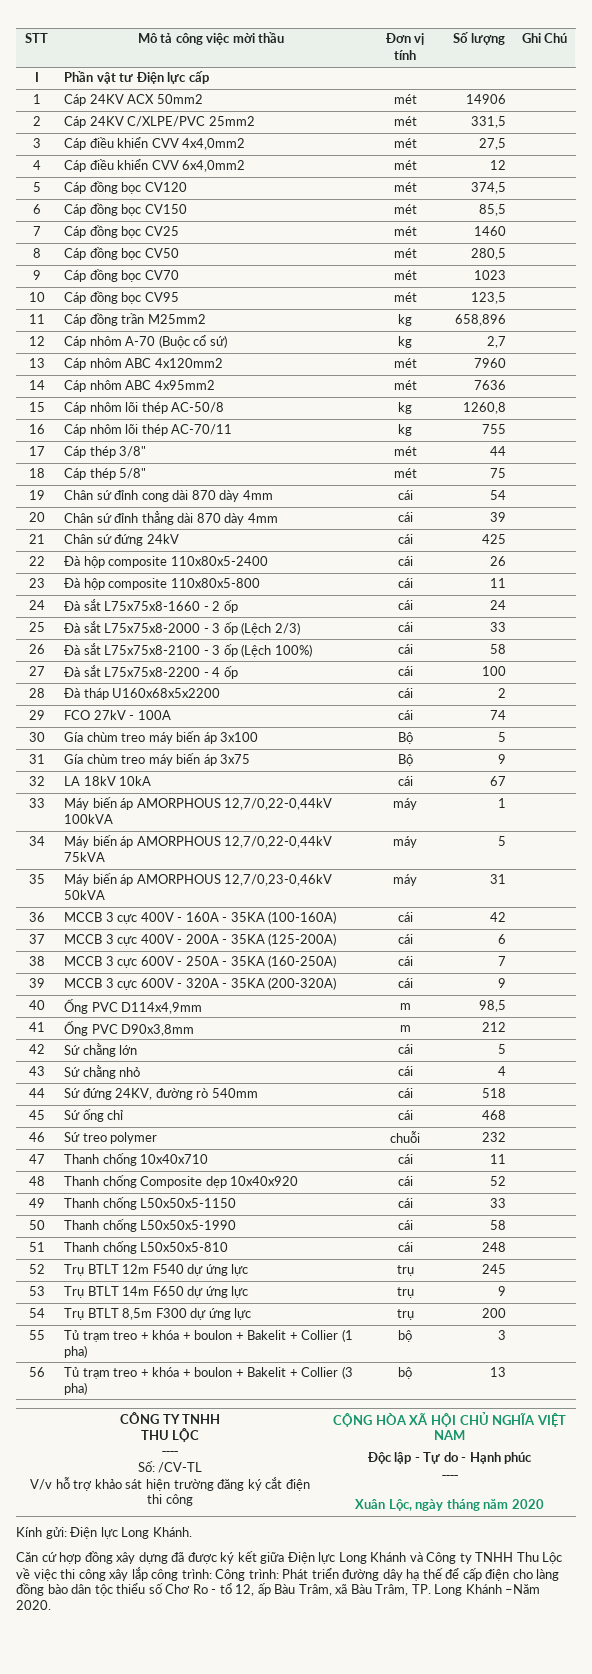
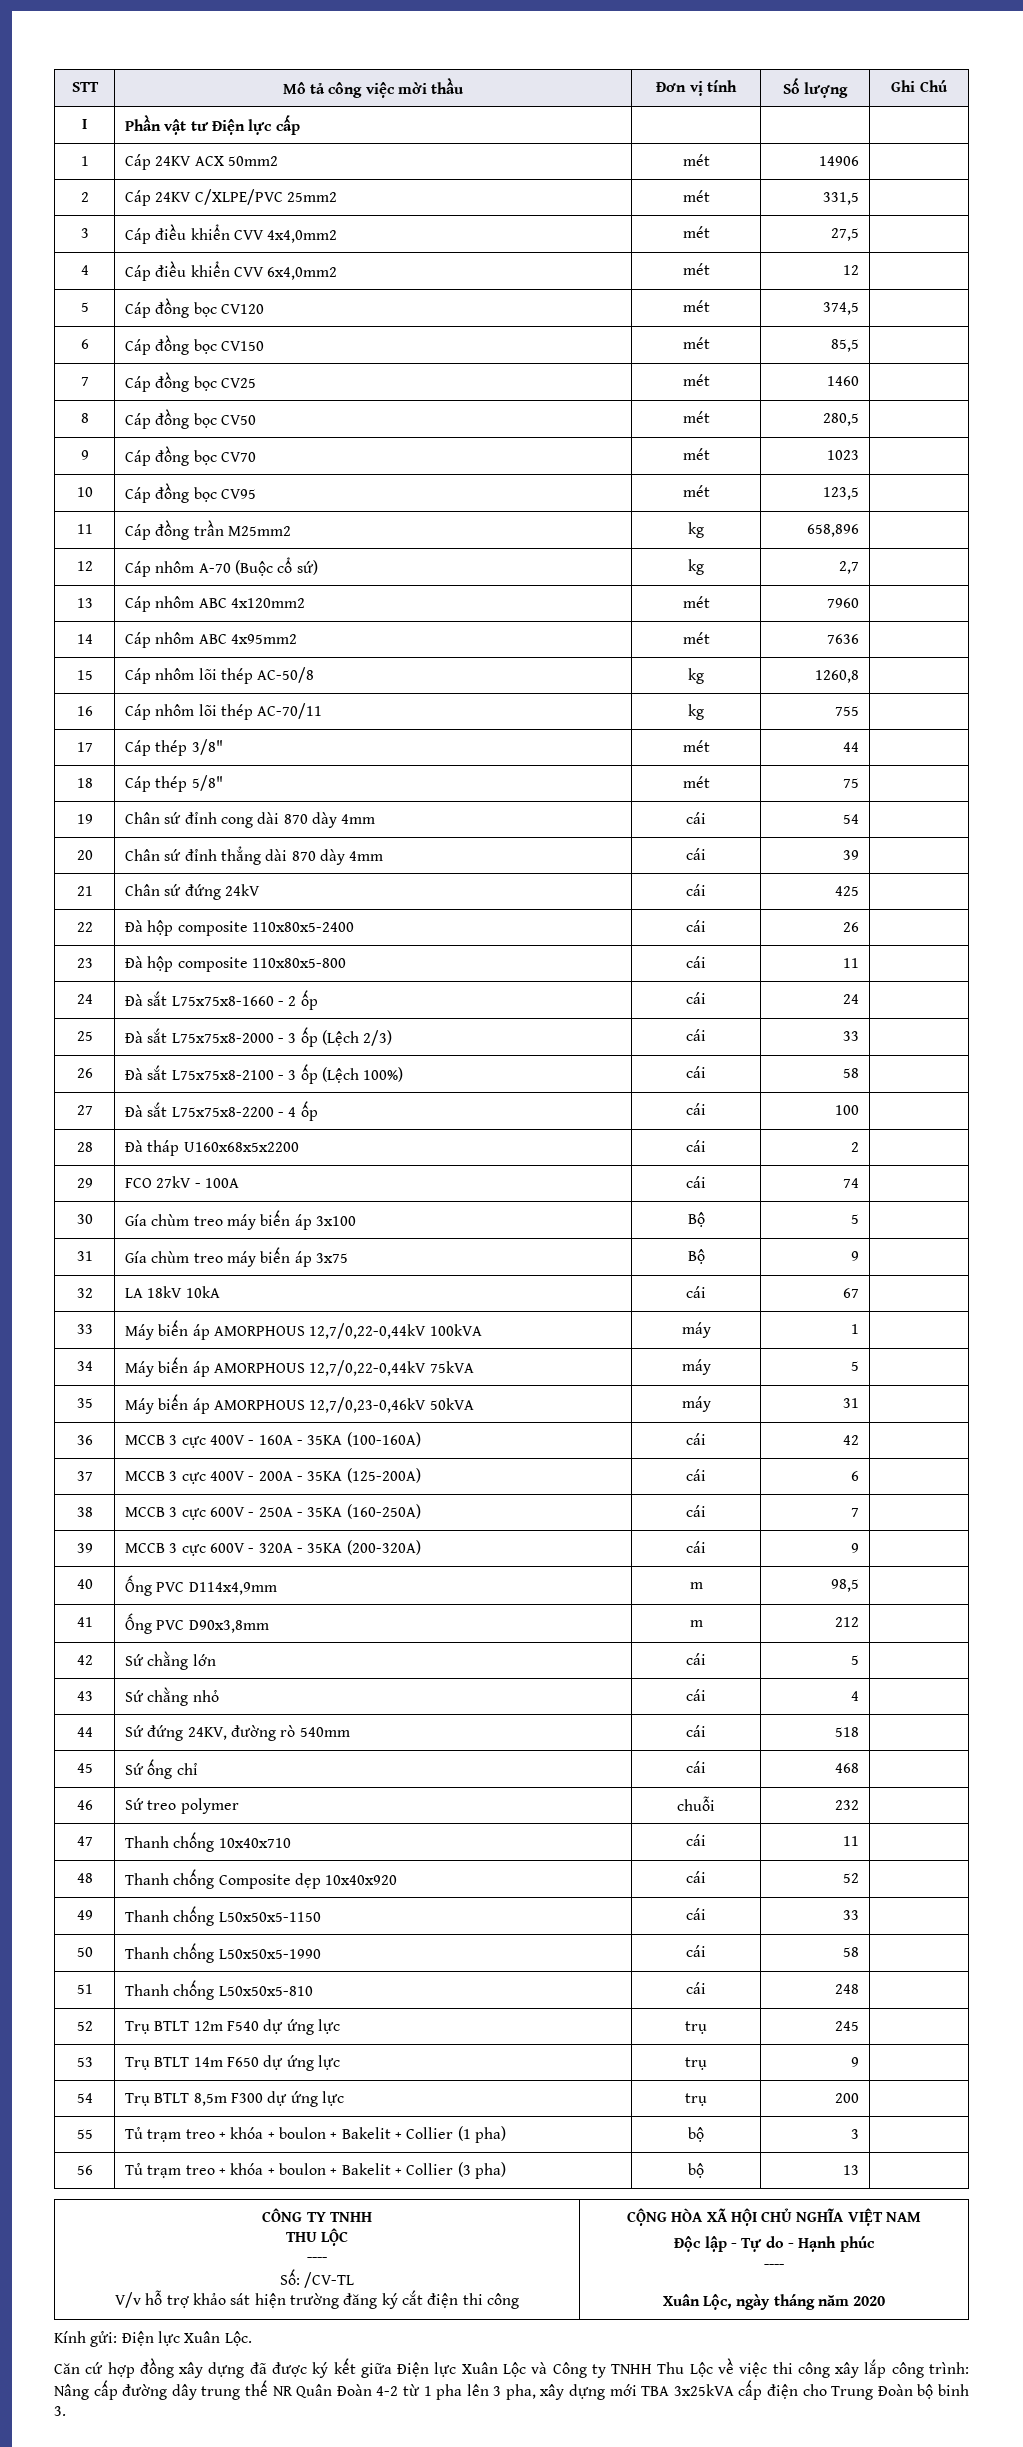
[121,1527,192,1539] Long Khánh. -> [184,2331,252,2346] Xuân Lộc.
[338,1552,407,1564] Long Khánh -> [461,2362,526,2377] Xuân Lộc
[215,1568,560,1581] [16,1583,541,1596] [16,1600,51,1610] Công trình: Phát triển đường dây hạ thế để cấp điện cho làng đồng bào dân tộc thiểu số Chơ Ro - tổ 12, ấp Bàu Trâm, xã Bàu Trâm, TP. Long Khánh –Năm 2020. -> [54,2380,970,2400] [54,2406,66,2416] Nâng cấp đường dây trung thế NR Quân Đoàn 4-2 từ 1 pha lên 3 pha, xây dựng mới TBA 3x25kVA cấp điện cho Trung Đoàn bộ binh 3.

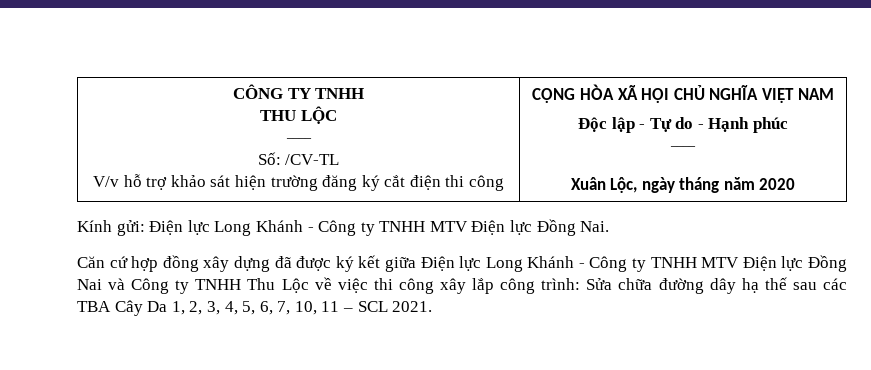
[71,82,99,92] [282,78,465,98] [656,80,737,96] [782,78,849,98] [891,80,948,92] [82,119,87,129] [124,115,300,135] [80,156,89,166] [124,154,278,170] [682,154,710,166] [819,156,860,166] [80,192,89,202] [124,189,337,206] [682,190,710,202] [823,192,860,205] [80,228,89,238] [124,224,338,244] [682,226,710,238] [831,228,860,241] [80,265,89,275] [124,261,338,281] [682,263,710,275] [843,265,860,275] [80,302,89,312] [124,298,264,318] [682,300,710,312] [823,302,860,315] [80,339,89,349] [124,335,264,355] [682,337,710,349] [831,339,860,352] [80,377,89,386] [124,372,256,392] [682,374,710,386] [827,376,860,386] [80,413,89,423] [124,409,256,429] [682,411,710,423] [823,413,860,426] [80,450,89,460] [124,446,256,466] [682,448,710,460] [827,450,860,460] [76,487,93,497] [124,483,256,503] [682,485,710,497] [823,487,860,500] [76,524,93,534] [124,520,291,540] [688,522,704,538] [807,524,860,537] [76,561,93,571] [124,557,318,577] [688,559,704,575] [839,561,860,574] [76,598,93,608] [124,596,305,612] [682,596,710,608] [827,598,860,608] [76,634,93,644] [124,632,297,648] [682,632,710,644] [827,634,860,644] [76,670,93,680] [124,667,315,684] [688,668,704,684] [815,670,860,683] [76,706,93,716] [124,703,323,720] [688,704,704,720] [835,706,860,716] [76,742,93,752] [124,739,223,756] [682,740,710,752] [843,742,860,752] [76,778,93,788] [124,775,223,792] [682,776,710,788] [843,778,860,788] [76,814,93,824] [124,812,376,828] [686,812,706,824] [843,814,860,824] [76,850,93,860] [124,846,384,865] [686,848,706,860] [843,850,860,860] [76,886,93,896] [124,884,260,900] [686,884,706,896] [835,886,860,896] [76,922,93,932] [124,920,354,936] [686,920,706,932] [843,922,860,932] [76,958,93,968] [124,956,346,972] [686,956,706,968] [843,958,860,968] [76,994,93,1004] [124,990,318,1010] [686,992,706,1004] [843,994,860,1004] [76,1031,93,1041] [124,1027,393,1047] [686,1029,706,1041] [843,1031,860,1041] [76,1068,93,1078] [124,1064,404,1084] [686,1066,706,1078] [843,1068,860,1078] [76,1105,93,1115] [124,1101,318,1121] [686,1103,706,1115] [835,1105,860,1115] [76,1142,93,1152] [124,1140,299,1156] [686,1140,706,1152] [851,1142,860,1152] [76,1178,93,1188] [124,1176,239,1188] [686,1176,706,1188] [843,1178,860,1188] [76,1214,93,1224] [124,1210,356,1230] [687,1212,705,1227] [851,1214,860,1224] [76,1251,93,1261] [124,1247,348,1267] [687,1249,705,1264] [851,1251,860,1261] [76,1288,93,1298] [124,1286,220,1298] [686,1286,706,1298] [843,1288,860,1298] [76,1324,93,1334] [124,1320,482,1340] [681,1322,711,1338] [851,1324,860,1334] [76,1361,93,1371] [124,1357,474,1377] [681,1359,711,1375] [851,1361,860,1371] [76,1398,93,1408] [124,1394,474,1414] [681,1396,711,1412] [843,1398,860,1408] [76,1435,93,1445] [124,1432,421,1448] [686,1433,706,1445] [843,1435,860,1445] [76,1471,93,1481] [124,1468,421,1484] [686,1469,706,1481] [851,1471,860,1481] [76,1507,93,1517] [124,1504,421,1520] [686,1505,706,1517] [851,1508,860,1517] [76,1543,93,1553] [124,1540,421,1556] [686,1541,706,1553] [851,1543,860,1553] [76,1579,93,1589] [124,1575,277,1596] [689,1582,703,1589] [831,1579,860,1592] [76,1617,93,1627] [124,1613,269,1634] [689,1620,703,1627] [835,1617,860,1627] [76,1655,93,1665] [124,1651,216,1670] [686,1653,706,1665] [851,1655,860,1665] [76,1691,93,1701] [124,1687,219,1706] [686,1689,706,1701] [851,1691,860,1701] [76,1727,93,1737] [124,1725,350,1741] [686,1725,706,1737] [835,1727,860,1737] [76,1763,93,1773] [124,1759,198,1779] [686,1761,706,1773] [835,1763,860,1773] [76,1800,93,1810] [124,1798,239,1814] [677,1796,715,1811] [835,1800,860,1810] [76,1836,93,1846] [124,1832,291,1852] [686,1834,706,1846] [843,1836,860,1846] [76,1873,93,1883] [124,1869,398,1889] [686,1871,706,1883] [843,1873,860,1883] [76,1910,93,1920] [124,1906,321,1926] [686,1908,706,1920] [843,1910,860,1920] [76,1947,93,1957] [124,1943,321,1963] [686,1945,706,1957] [843,1947,860,1957] [76,1984,93,1994] [124,1980,313,2000] [686,1982,706,1994] [835,1984,860,1994] [76,2021,93,2031] [124,2019,340,2035] [685,2021,707,2034] [835,2021,860,2031] [76,2057,93,2067] [124,2055,340,2071] [685,2057,707,2070] [851,2057,860,2067] [76,2093,93,2103] [124,2091,344,2107] [685,2093,707,2106] [835,2093,860,2103] [76,2129,93,2139] [124,2126,506,2143] [688,2127,704,2142] [851,2129,860,2139] [76,2165,93,2175] [124,2162,506,2179] [688,2163,704,2178] [843,2165,860,2175] STT | Mô tả công việc mời thầu | Đơn vị tính | Số lượng | Ghi Chú // I | Phần vật tư Điện lực cấp | | | // 1 | Cáp 24KV ACX 50mm2 | mét | 14906 | // 2 | Cáp 24KV C/XLPE/PVC 25mm2 | mét | 331,5 | // 3 | Cáp điều khiển CVV 4x4,0mm2 | mét | 27,5 | // 4 | Cáp điều khiển CVV 6x4,0mm2 | mét | 12 | // 5 | Cáp đồng bọc CV120 | mét | 374,5 | // 6 | Cáp đồng bọc CV150 | mét | 85,5 | // 7 | Cáp đồng bọc CV25 | mét | 1460 | // 8 | Cáp đồng bọc CV50 | mét | 280,5 | // 9 | Cáp đồng bọc CV70 | mét | 1023 | // 10 | Cáp đồng bọc CV95 | mét | 123,5 | // 11 | Cáp đồng trần M25mm2 | kg | 658,896 | // 12 | Cáp nhôm A-70 (Buộc cổ sứ) | kg | 2,7 | // 13 | Cáp nhôm ABC 4x120mm2 | mét | 7960 | // 14 | Cáp nhôm ABC 4x95mm2 | mét | 7636 | // 15 | Cáp nhôm lõi thép AC-50/8 | kg | 1260,8 | // 16 | Cáp nhôm lõi thép AC-70/11 | kg | 755 | // 17 | Cáp thép 3/8" | mét | 44 | // 18 | Cáp thép 5/8" | mét | 75 | // 19 | Chân sứ đỉnh cong dài 870 dày 4mm | cái | 54 | // 20 | Chân sứ đỉnh thẳng dài 870 dày 4mm | cái | 39 | // 21 | Chân sứ đứng 24kV | cái | 425 | // 22 | Đà hộp composite 110x80x5-2400 | cái | 26 | // 23 | Đà hộp composite 110x80x5-800 | cái | 11 | // 24 | Đà sắt L75x75x8-1660 - 2 ốp | cái | 24 | // 25 | Đà sắt L75x75x8-2000 - 3 ốp (Lệch 2/3) | cái | 33 | // 26 | Đà sắt L75x75x8-2100 - 3 ốp (Lệch 100%) | cái | 58 | // 27 | Đà sắt L75x75x8-2200 - 4 ốp | cái | 100 | // 28 | Đà tháp U160x68x5x2200 | cái | 2 | // 29 | FCO 27kV - 100A | cái | 74 | // 30 | Gía chùm treo máy biến áp 3x100 | Bộ | 5 | // 31 | Gía chùm treo máy biến áp 3x75 | Bộ | 9 | // 32 | LA 18kV 10kA | cái | 67 | // 33 | Máy biến áp AMORPHOUS 12,7/0,22-0,44kV 100kVA | máy | 1 | // 34 | Máy biến áp AMORPHOUS 12,7/0,22-0,44kV 75kVA | máy | 5 | // 35 | Máy biến áp AMORPHOUS 12,7/0,23-0,46kV 50kVA | máy | 31 | // 36 | MCCB 3 cực 400V - 160A - 35KA (100-160A) | cái | 42 | // 37 | MCCB 3 cực 400V - 200A - 35KA (125-200A) | cái | 6 | // 38 | MCCB 3 cực 600V - 250A - 35KA (160-250A) | cái | 7 | // 39 | MCCB 3 cực 600V - 320A - 35KA (200-320A) | cái | 9 | // 40 | Ống PVC D114x4,9mm | m | 98,5 | // 41 | Ống PVC D90x3,8mm | m | 212 | // 42 | Sứ chằng lớn | cái | 5 | // 43 | Sứ chằng nhỏ | cái | 4 | // 44 | Sứ đứng 24KV, đường rò 540mm | cái | 518 | // 45 | Sứ ống chỉ | cái | 468 | // 46 | Sứ treo polymer | chuỗi | 232 | // 47 | Thanh chống 10x40x710 | cái | 11 | // 48 | Thanh chống Composite dẹp 10x40x920 | cái | 52 | // 49 | Thanh chống L50x50x5-1150 | cái | 33 | // 50 | Thanh chống L50x50x5-1990 | cái | 58 | // 51 | Thanh chống L50x50x5-810 | cái | 248 | // 52 | Trụ BTLT 12m F540 dự ứng lực | trụ | 245 | // 53 | Trụ BTLT 14m F650 dự ứng lực | trụ | 9 | // 54 | Trụ BTLT 8,5m F300 dự ứng lực | trụ | 200 | // 55 | Tủ trạm treo + khóa + boulon + Bakelit + Collier (1 pha) | bộ | 3 | // 56 | Tủ trạm treo + khóa + boulon + Bakelit + Collier (3 pha) | bộ | 13 | // -> (232, 91) none
[184,2331,252,2346] Xuân Lộc. -> [214,219,610,236] Long Khánh - Công ty TNHH MTV Điện lực Đồng Nai.
[461,2362,526,2377] Xuân Lộc -> [485,255,847,272] [77,279,102,290] Long Khánh - Công ty TNHH MTV Điện lực Đồng Nai
[54,2380,970,2400] [54,2406,66,2416] Nâng cấp đường dây trung thế NR Quân Đoàn 4-2 từ 1 pha lên 3 pha, xây dựng mới TBA 3x25kVA cấp điện cho Trung Đoàn bộ binh 3. -> [586,277,848,294] [77,300,433,316] Sửa chữa đường dây hạ thế sau các TBA Cây Da 1, 2, 3, 4, 5, 6, 7, 10, 11 – SCL 2021.

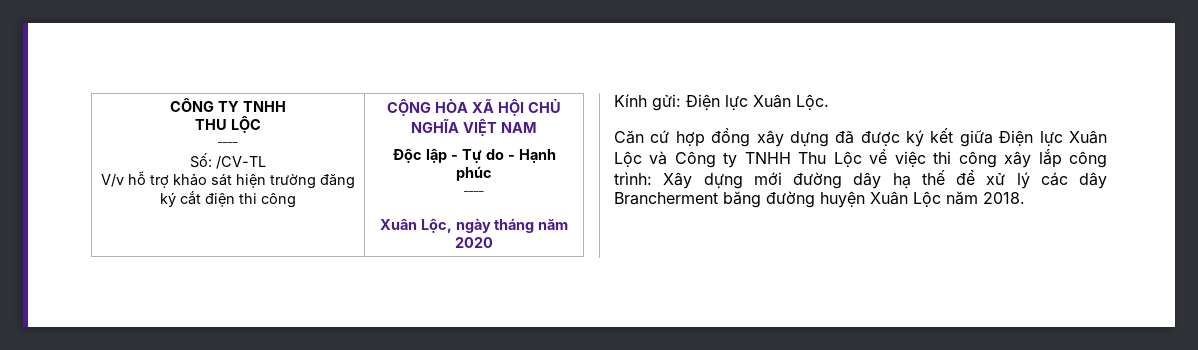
[214,219,610,236] Long Khánh - Công ty TNHH MTV Điện lực Đồng Nai. -> [753,94,829,111] Xuân Lộc.
[485,255,847,272] [77,279,102,290] Long Khánh - Công ty TNHH MTV Điện lực Đồng Nai -> [1069,130,1107,144] [614,151,642,168] Xuân Lộc
[586,278,653,290] Sửa chữa -> [663,172,782,189] Xây dựng mới
[792,278,848,290] [77,300,433,316] sau các TBA Cây Da 1, 2, 3, 4, 5, 6, 7, 10, 11 – SCL 2021. -> [956,170,1107,189] [614,191,1025,208] để xử lý các dây Brancherment băng đường huyện Xuân Lộc năm 2018.

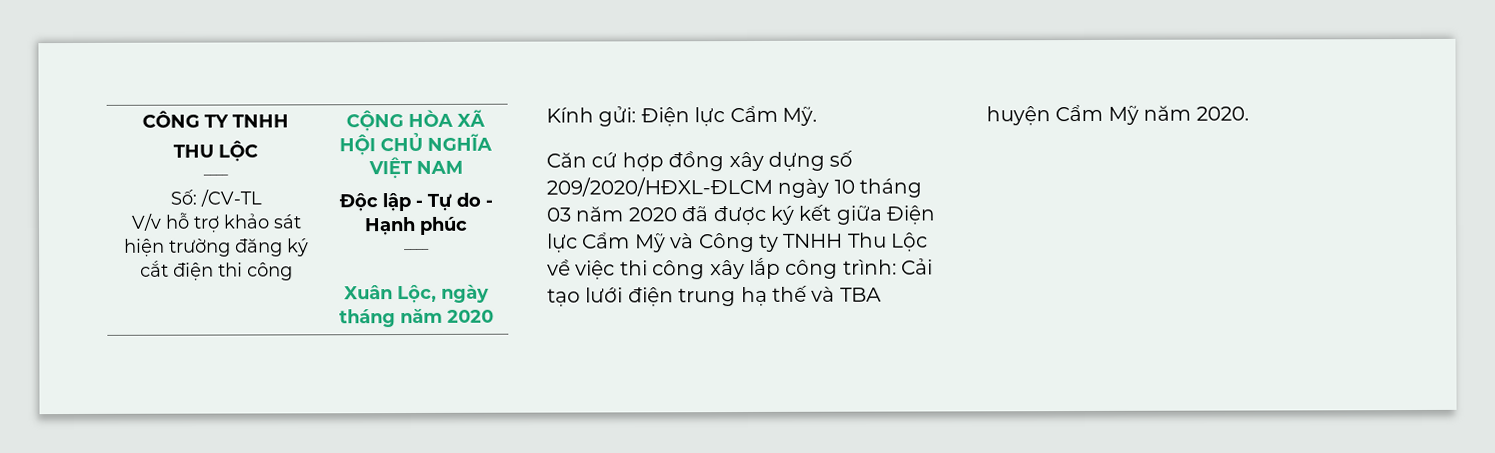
[753,94,829,111] Xuân Lộc. -> [729,105,817,126] Cẩm Mỹ.
(829, 139) none -> [829,150,854,167] [546,176,923,198] [546,206,677,222] số 209/2020/HĐXL-ĐLCM ngày 10 tháng 03 năm 2020
[1069,130,1107,144] [614,151,642,168] Xuân Lộc -> [582,232,666,253] Cẩm Mỹ
[663,170,1107,189] [614,191,1025,208] Xây dựng mới đường dây hạ thế để xử lý các dây Brancherment băng đường huyện Xuân Lộc năm 2018. -> [901,258,934,275] [547,285,882,307] [986,104,1249,126] Cải tạo lưới điện trung hạ thế và TBA huyện Cẩm Mỹ năm 2020.

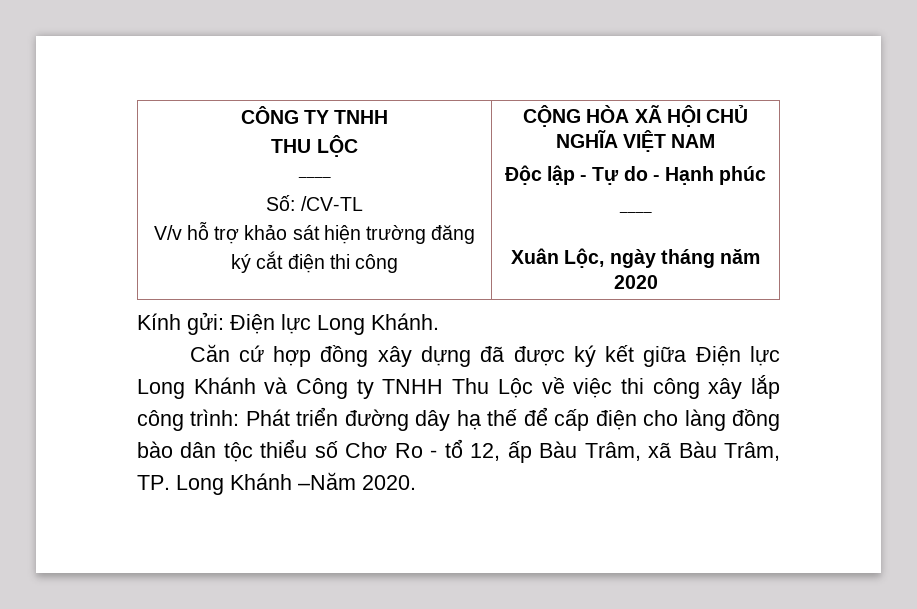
[729,105,817,126] Cẩm Mỹ. -> [317,313,439,335] Long Khánh.
[829,150,854,167] [546,176,923,198] [546,206,677,222] số 209/2020/HĐXL-ĐLCM ngày 10 tháng 03 năm 2020 -> (472, 356) none
[582,232,666,253] Cẩm Mỹ -> [137,377,256,399] Long Khánh
[901,258,934,275] [547,285,882,307] [986,104,1192,126] Cải tạo lưới điện trung hạ thế và TBA huyện Cẩm Mỹ năm -> [245,407,780,431] [137,439,780,463] [137,472,356,495] Phát triển đường dây hạ thế để cấp điện cho làng đồng bào dân tộc thiểu số Chơ Ro - tổ 12, ấp Bàu Trâm, xã Bàu Trâm, TP. Long Khánh –Năm

